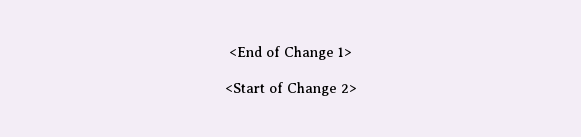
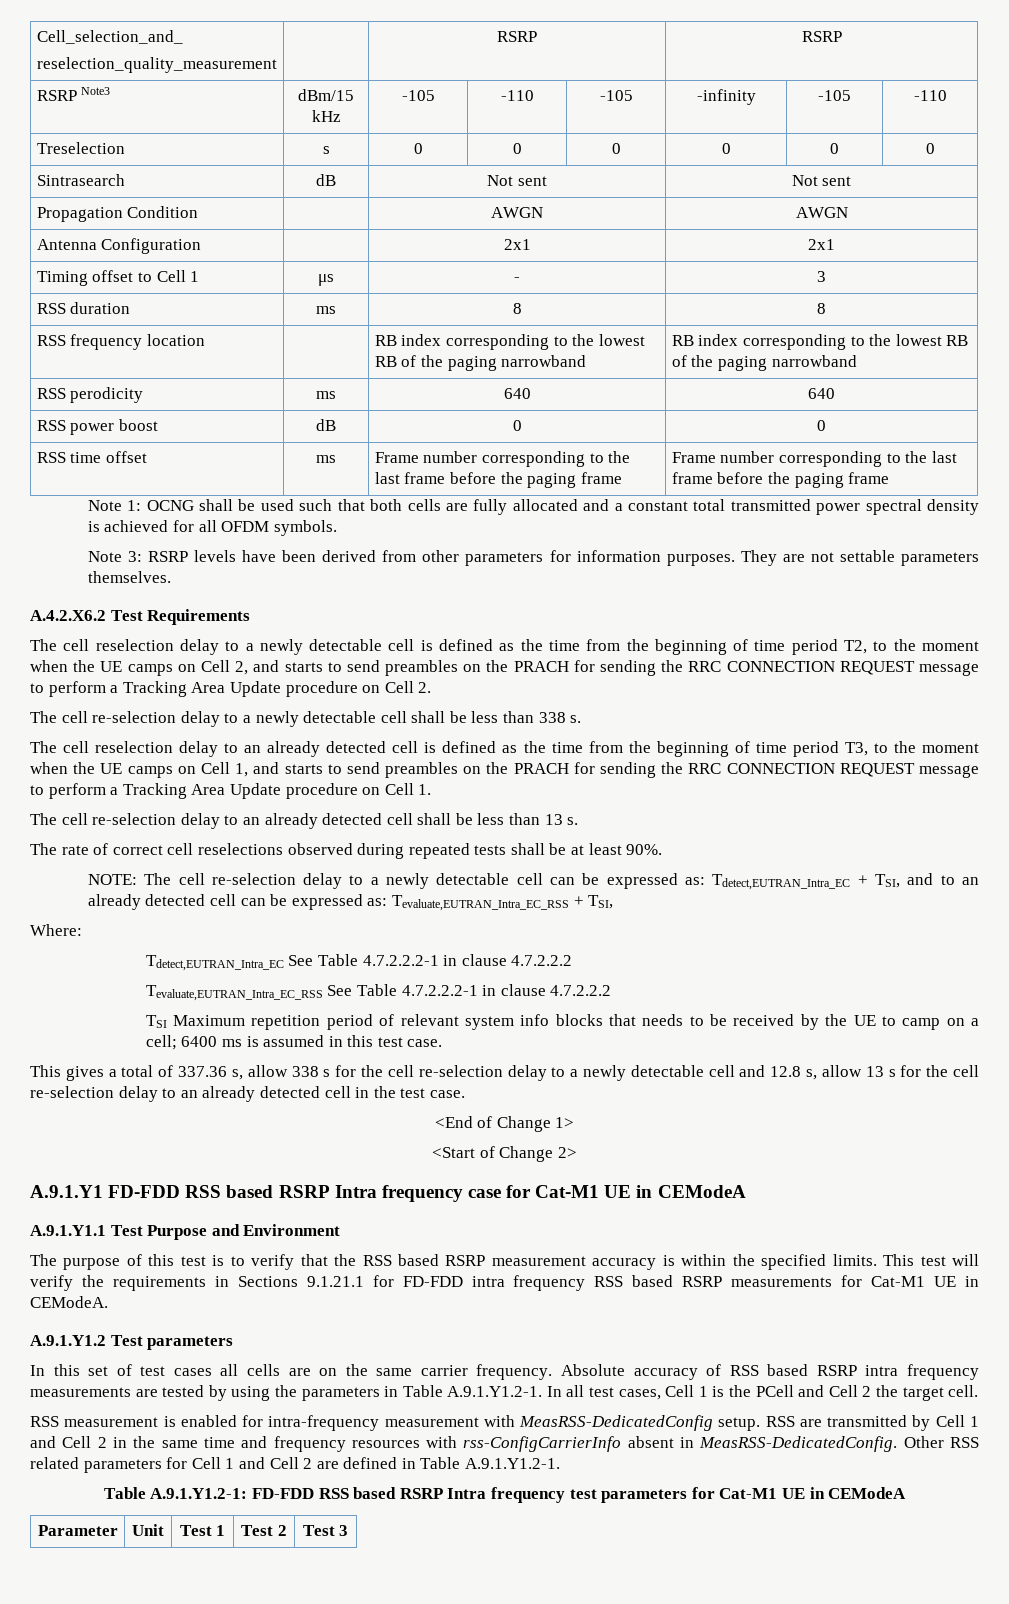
(229, 51) none -> [36,30,183,44] [36,57,277,73] [497,31,537,42] [801,31,842,42] [36,87,111,101] [298,89,354,101] [311,110,341,122] [401,90,435,101] [500,90,534,101] [599,90,633,101] [696,89,756,105] [818,90,851,101] [913,90,947,101] [36,142,125,154] [322,146,330,154] [413,143,423,154] [512,143,522,154] [611,143,621,154] [721,143,731,154] [830,143,839,154] [925,143,935,154] [36,174,125,186] [316,174,336,186] [487,175,547,186] [791,175,852,186] [36,206,199,222] [491,207,543,218] [795,207,848,218] [36,238,202,254] [503,239,531,250] [808,239,835,250] [36,270,200,286] [318,274,334,286] [514,277,520,282] [817,271,826,282] [36,302,131,314] [316,306,336,314] [512,303,522,314] [817,303,826,314] [36,334,206,350] [374,334,645,350] [374,355,587,371] [671,334,969,350] [671,355,857,371] [36,387,144,403] [316,391,336,399] [503,388,531,399] [808,388,835,399] [36,419,159,435] [316,419,336,431] [512,420,522,431] [817,420,826,431] [36,451,148,463] [316,455,336,463] [374,451,631,467] [374,472,622,488] [671,451,957,467] [671,472,890,488] [87,499,979,515] [87,520,337,536] [87,550,979,566] [87,571,171,583] [30,609,251,625] [30,639,980,655] [30,660,979,676] [30,681,432,697] [30,711,582,727] [30,741,979,757] [30,762,979,778] [30,783,432,799] [30,813,579,829] [30,843,663,859] [87,873,979,890] [87,894,614,911] [30,924,82,936] [145,954,573,971] [145,984,612,1001] [145,1014,979,1030] [145,1035,443,1050] [30,1065,979,1081] [30,1086,465,1102] Cell_selection_and_ // reselection_quality_measurement | | RSRP | RSRP // RSRP Note3 | dBm/15 kHz | -105 | -110 | -105 | -infinity | -105 | -110 // Treselection | s | 0 | 0 | 0 | 0 | 0 | 0 // Sintrasearch | dB | Not sent | Not sent // Propagation Condition | | AWGN | AWGN // Antenna Configuration | | 2x1 | 2x1 // Timing offset to Cell 1 | μs | - | 3 // RSS duration | ms | 8 | 8 // RSS frequency location | | RB index corresponding to the lowest RB of the paging narrowband | RB index corresponding to the lowest RB of the paging narrowband // RSS perodicity | ms | 640 | 640 // RSS power boost | dB | 0 | 0 // RSS time offset | ms | Frame number corresponding to the last frame before the paging frame | Frame number corresponding to the last frame before the paging frame // Note 1: OCNG shall be used such that both cells are fully allocated and a constant total transmitted power spectral density is achieved for all OFDM symbols. // Note 3: RSRP levels have been derived from other parameters for information purposes. They are not settable parameters themselves. // A.4.2.X6.2 Test Requirements // The cell reselection delay to a newly detectable cell is defined as the time from the beginning of time period T2, to the moment when the UE camps on Cell 2, and starts to send preambles on the PRACH for sending the RRC CONNECTION REQUEST message to perform a Tracking Area Update procedure on Cell 2. // The cell re-selection delay to a newly detectable cell shall be less than 338 s. // The cell reselection delay to an already detected cell is defined as the time from the beginning of time period T3, to the moment when the UE camps on Cell 1, and starts to send preambles on the PRACH for sending the RRC CONNECTION REQUEST message to perform a Tracking Area Update procedure on Cell 1. // The cell re-selection delay to an already detected cell shall be less than 13 s. // The rate of correct cell reselections observed during repeated tests shall be at least 90%. // NOTE: The cell re-selection delay to a newly detectable cell can be expressed as: Tdetect,EUTRAN_Intra_EC + TSI, and to an already detected cell can be expressed as: Tevaluate,EUTRAN_Intra_EC_RSS + TSI, // Where: // Tdetect,EUTRAN_Intra_EC See Table 4.7.2.2.2-1 in clause 4.7.2.2.2 // Tevaluate,EUTRAN_Intra_EC_RSS See Table 4.7.2.2.2-1 in clause 4.7.2.2.2 // TSI Maximum repetition period of relevant system info blocks that needs to be received by the UE to camp on a cell; 6400 ms is assumed in this test case. // This gives a total of 337.36 s, allow 338 s for the cell re-selection delay to a newly detectable cell and 12.8 s, allow 13 s for the cell re-selection delay to an already detected cell in the test case. //
(357, 88) none -> [30,1185,746,1202] [30,1224,341,1240] [30,1254,980,1270] [30,1275,979,1291] [30,1296,108,1308] [30,1335,234,1350] [30,1364,979,1380] [30,1385,979,1401] [30,1415,979,1431] [30,1436,979,1452] [30,1457,561,1473] [103,1487,907,1503] [37,1525,118,1536] [132,1524,164,1536] [179,1525,226,1536] [241,1525,287,1536] [302,1525,349,1536] // A.9.1.Y1 FD-FDD RSS based RSRP Intra frequency case for Cat-M1 UE in CEModeA // A.9.1.Y1.1 Test Purpose and Environment // The purpose of this test is to verify that the RSS based RSRP measurement accuracy is within the specified limits. This test will verify the requirements in Sections 9.1.21.1 for FD-FDD intra frequency RSS based RSRP measurements for Cat-M1 UE in CEModeA. // A.9.1.Y1.2 Test parameters // In this set of test cases all cells are on the same carrier frequency. Absolute accuracy of RSS based RSRP intra frequency measurements are tested by using the parameters in Table A.9.1.Y1.2-1. In all test cases, Cell 1 is the PCell and Cell 2 the target cell. // RSS measurement is enabled for intra-frequency measurement with MeasRSS-DedicatedConfig setup. RSS are transmitted by Cell 1 and Cell 2 in the same time and frequency resources with rss-ConfigCarrierInfo absent in MeasRSS-DedicatedConfig. Other RSS related parameters for Cell 1 and Cell 2 are defined in Table A.9.1.Y1.2-1. // Table A.9.1.Y1.2-1: FD-FDD RSS based RSRP Intra frequency test parameters for Cat-M1 UE in CEModeA // Parameter | Unit | Test 1 | Test 2 | Test 3

